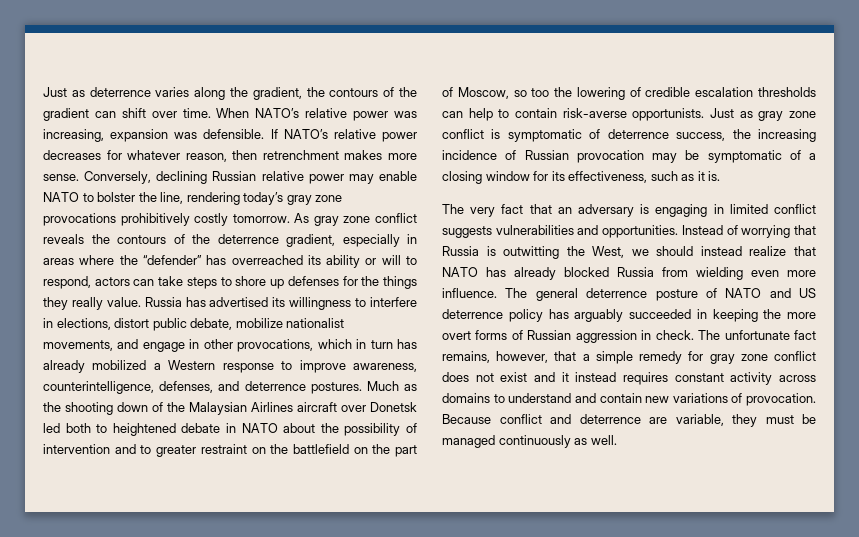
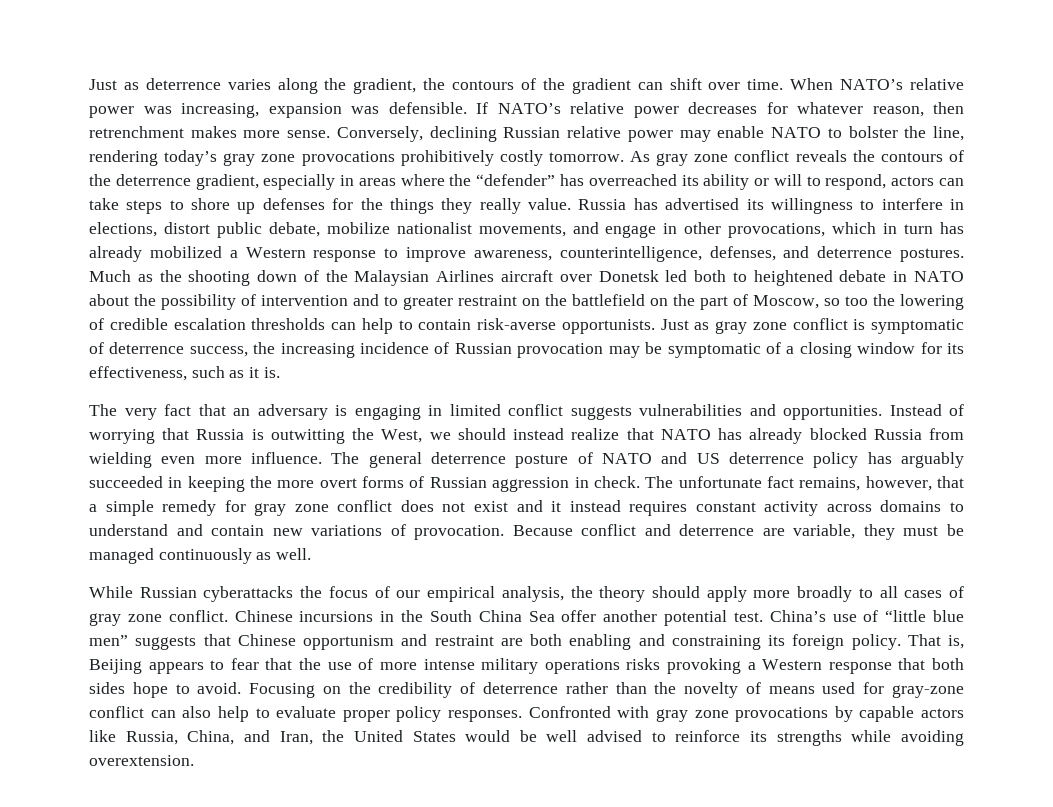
(617, 440) none -> [89,586,964,602] [89,610,965,626] [89,634,964,650] [89,658,964,674] [89,682,965,698] [89,706,964,722] [89,730,964,746] [89,755,194,766] // While Russian cyberattacks the focus of our empirical analysis, the theory should apply more broadly to all cases of gray zone conflict. Chinese incursions in the South China Sea offer another potential test. China’s use of “little blue men” suggests that Chinese opportunism and restraint are both enabling and constraining its foreign policy. That is, Beijing appears to fear that the use of more intense military operations risks provoking a Western response that both sides hope to avoid. Focusing on the credibility of deterrence rather than the novelty of means used for gray-zone conflict can also help to evaluate proper policy responses. Confronted with gray zone provocations by capable actors like Russia, China, and Iran, the United States would be well advised to reinforce its strengths while avoiding overextension.

